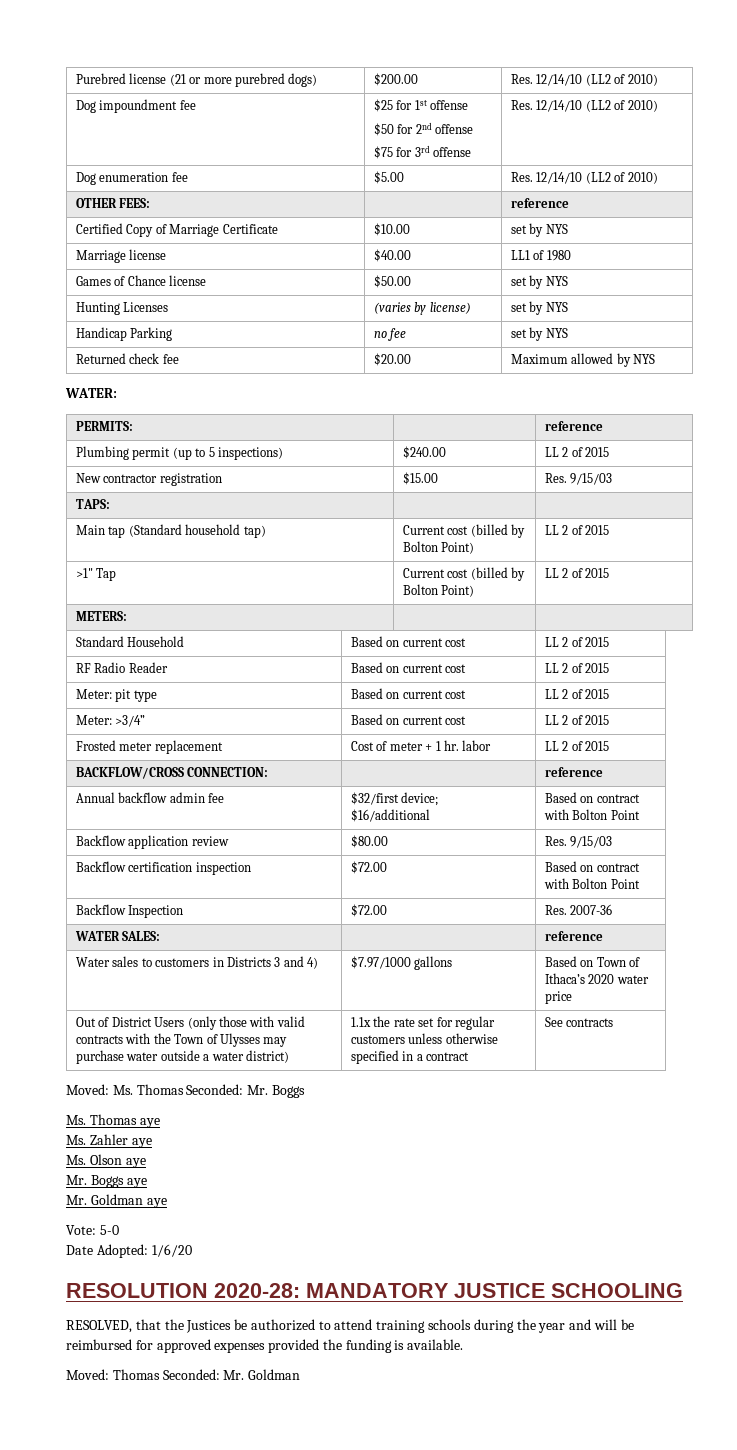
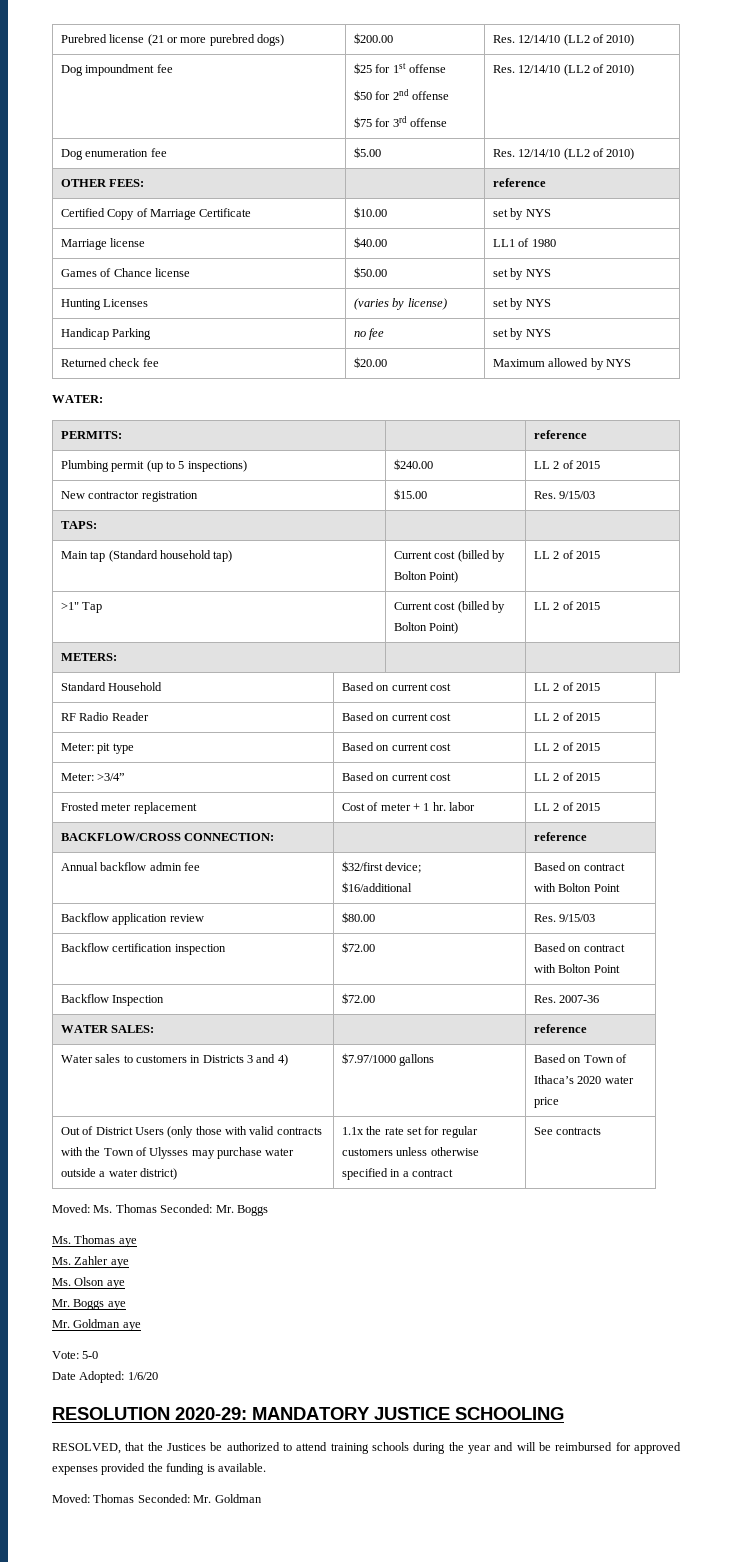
[214,1283,300,1298] 2020-28: -> [175,1407,247,1420] 2020-29:

